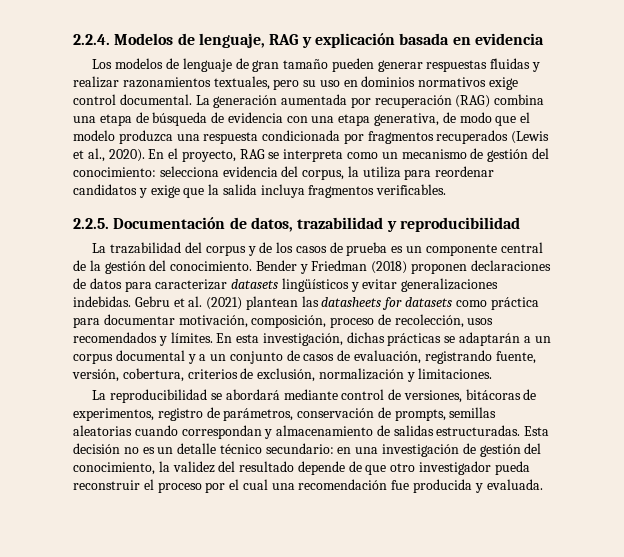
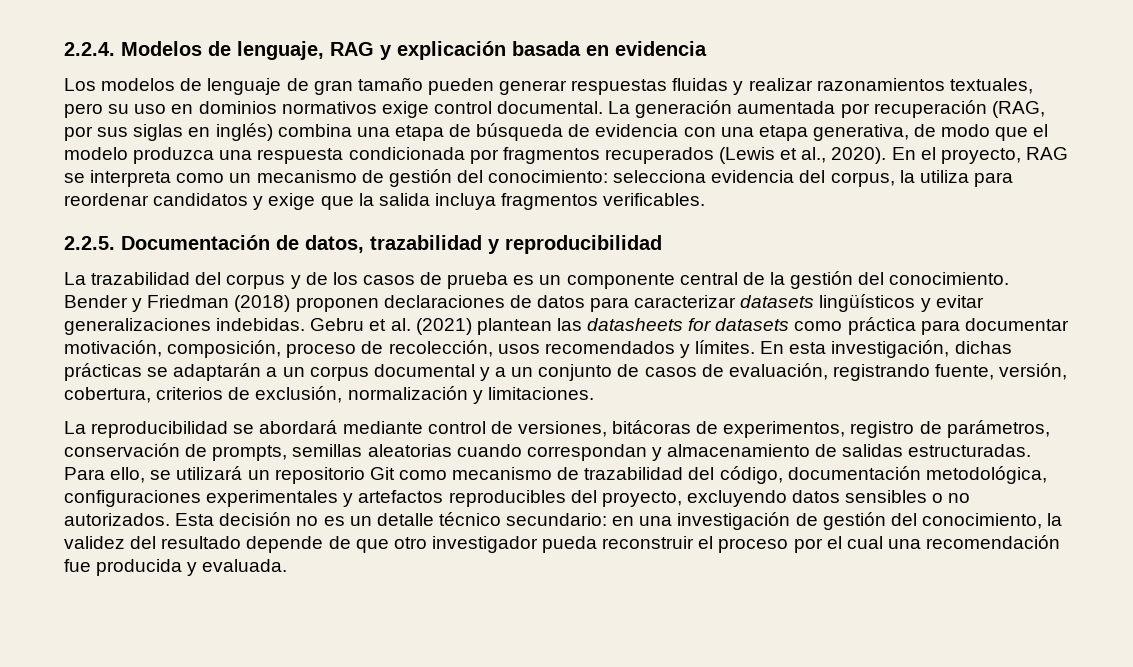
[455,95,491,108] (RAG) -> [991,101,1045,118] [64,123,273,141] (RAG, por sus siglas en inglés)
(521, 430) none -> [64,466,1047,484] [64,490,971,507] [64,513,170,526] Para ello, se utilizará un repositorio Git como mecanismo de trazabilidad del código, documentación metodológica, configuraciones experimentales y artefactos reproducibles del proyecto, excluyendo datos sensibles o no autorizados.

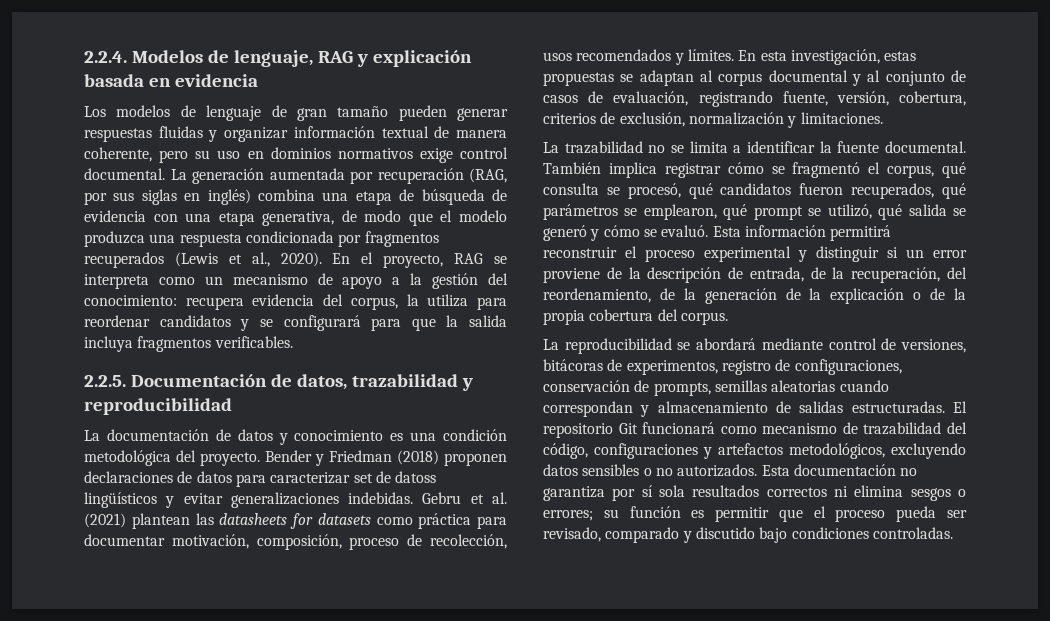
[748,78,1033,94] realizar razonamientos textuales, -> [224,126,508,142] [84,147,152,162] organizar información textual de manera coherente,
(384, 176) none -> [342,273,423,289] apoyo a la
[613,170,707,183] selecciona -> [185,297,244,310] recupera
[268,193,316,210] exige -> [259,315,402,331] se configurará para
[91,271,1010,289] trazabilidad del corpus y de los casos de prueba es un componente central de la gestión del conocimiento. -> [106,429,507,445] [84,450,260,466] documentación de datos y conocimiento es una condición metodológica del proyecto.
[740,295,815,308] datasets -> [353,471,437,483] set de datoss
[954,341,1012,354] [64,363,305,381] dichas prácticas se adaptarán a un -> [884,51,917,61] [543,70,713,86] estas propuestas se adaptan al
[495,367,534,377] a un -> [867,70,881,82] al
(594, 393) none -> [543,141,966,154] [543,162,966,178] [543,183,966,199] [543,204,967,220] [543,225,892,241] [543,246,967,262] [543,267,967,283] [543,288,967,304] [543,309,728,325] // La trazabilidad no se limita a identificar la fuente documental. También implica registrar cómo se fragmentó el corpus, qué consulta se procesó, qué candidatos fueron recuperados, qué parámetros se emplearon, qué prompt se utilizó, qué salida se generó y cómo se evaluó. Esta información permitirá reconstruir el proceso experimental y distinguir si un error proviene de la descripción de entrada, de la recuperación, del reordenamiento, de la generación de la explicación o de la propia cobertura del corpus.
[946,420,1050,438] parámetros, -> [794,359,902,375] configuraciones,
[64,466,270,483] Para ello, se utilizará un -> [953,401,967,413] El
(395, 473) none -> [642,422,716,434] funcionará
[787,466,1047,484] [64,490,682,507] documentación metodológica, configuraciones experimentales y artefactos reproducibles del proyecto, -> [594,443,885,459] configuraciones y artefactos metodológicos,
[219,512,1063,530] [64,535,1061,553] [64,559,288,576] decisión no es un detalle técnico secundario: en una investigación de gestión del conocimiento, la validez del resultado depende de que otro investigador pueda reconstruir el proceso por el cual una recomendación fue producida y evaluada. -> [793,464,918,476] [543,485,966,501] [543,506,967,522] [543,527,953,543] documentación no garantiza por sí sola resultados correctos ni elimina sesgos o errores; su función es permitir que el proceso pueda ser revisado, comparado y discutido bajo condiciones controladas.

